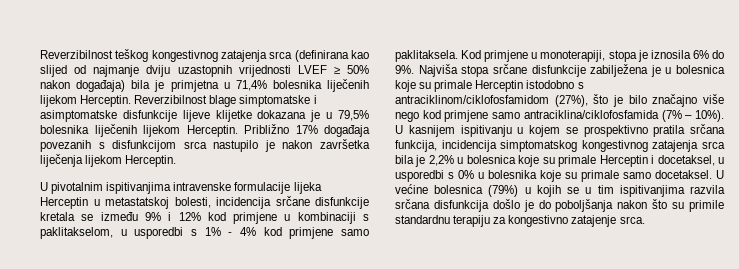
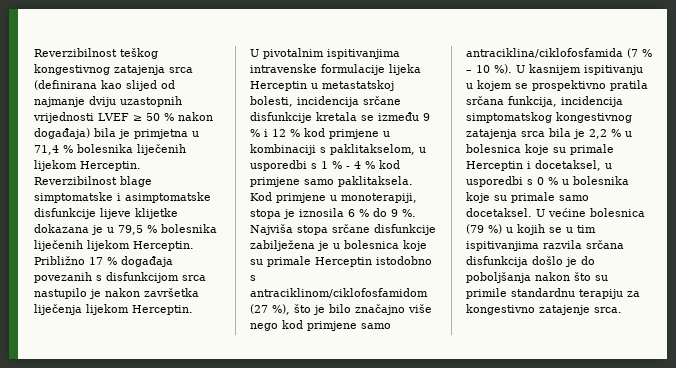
[347,65,369,74] 50% -> [145,113,174,121] 50 %
[235,80,267,91] 71,4% -> [34,145,73,155] 71,4 %
[337,110,369,121] 79,5% -> [118,225,157,235] 79,5 %
[295,125,318,134] 17% -> [89,257,117,265] 17 %
[144,212,201,221] 9% i 12% -> [423,113,430,121] [250,129,300,137] 9 % i 12 %
[204,227,256,236] 1% - 4% -> [321,161,375,169] 1 % - 4 %
[692,50,724,59] [395,65,414,74] 6% do 9%. -> [348,208,416,217] 6 % do 9 %.
[554,95,588,107] (27%), -> [250,304,290,315] (27 %),
[661,110,724,122] (7% – 10%). -> [627,48,652,58] [466,64,512,74] (7 % – 10 %).
[428,155,454,166] 2,2% -> [589,129,621,139] 2,2 %
[458,170,474,179] 0% -> [537,177,558,185] 0 %
[488,185,519,197] (79%) -> [466,224,502,234] (79 %)

